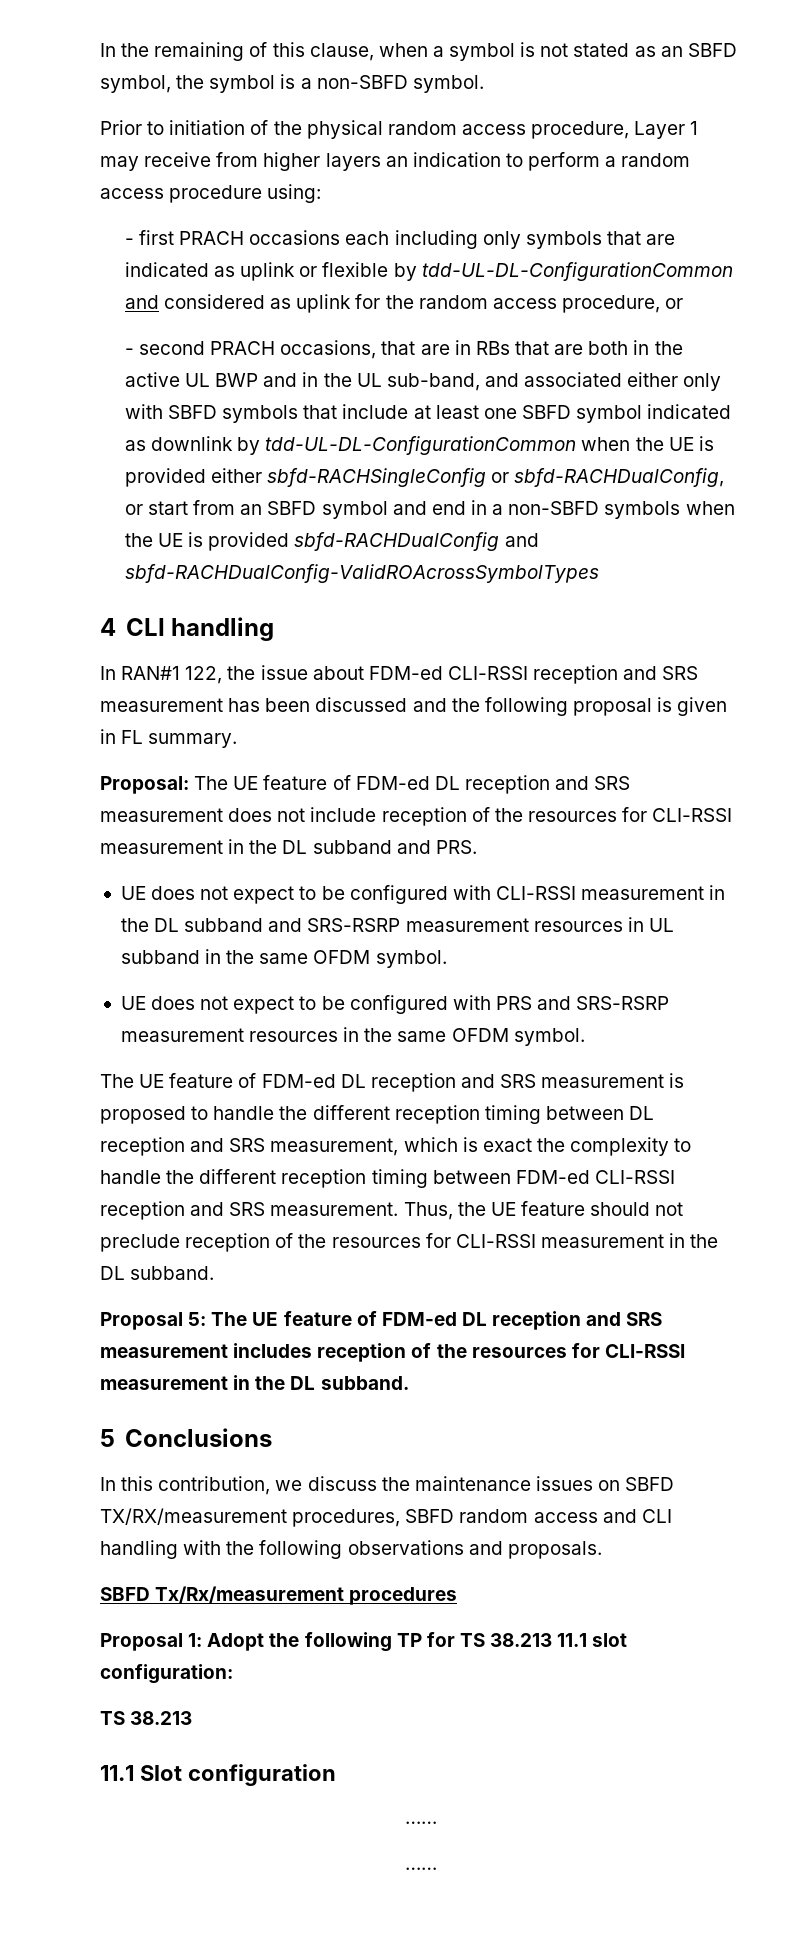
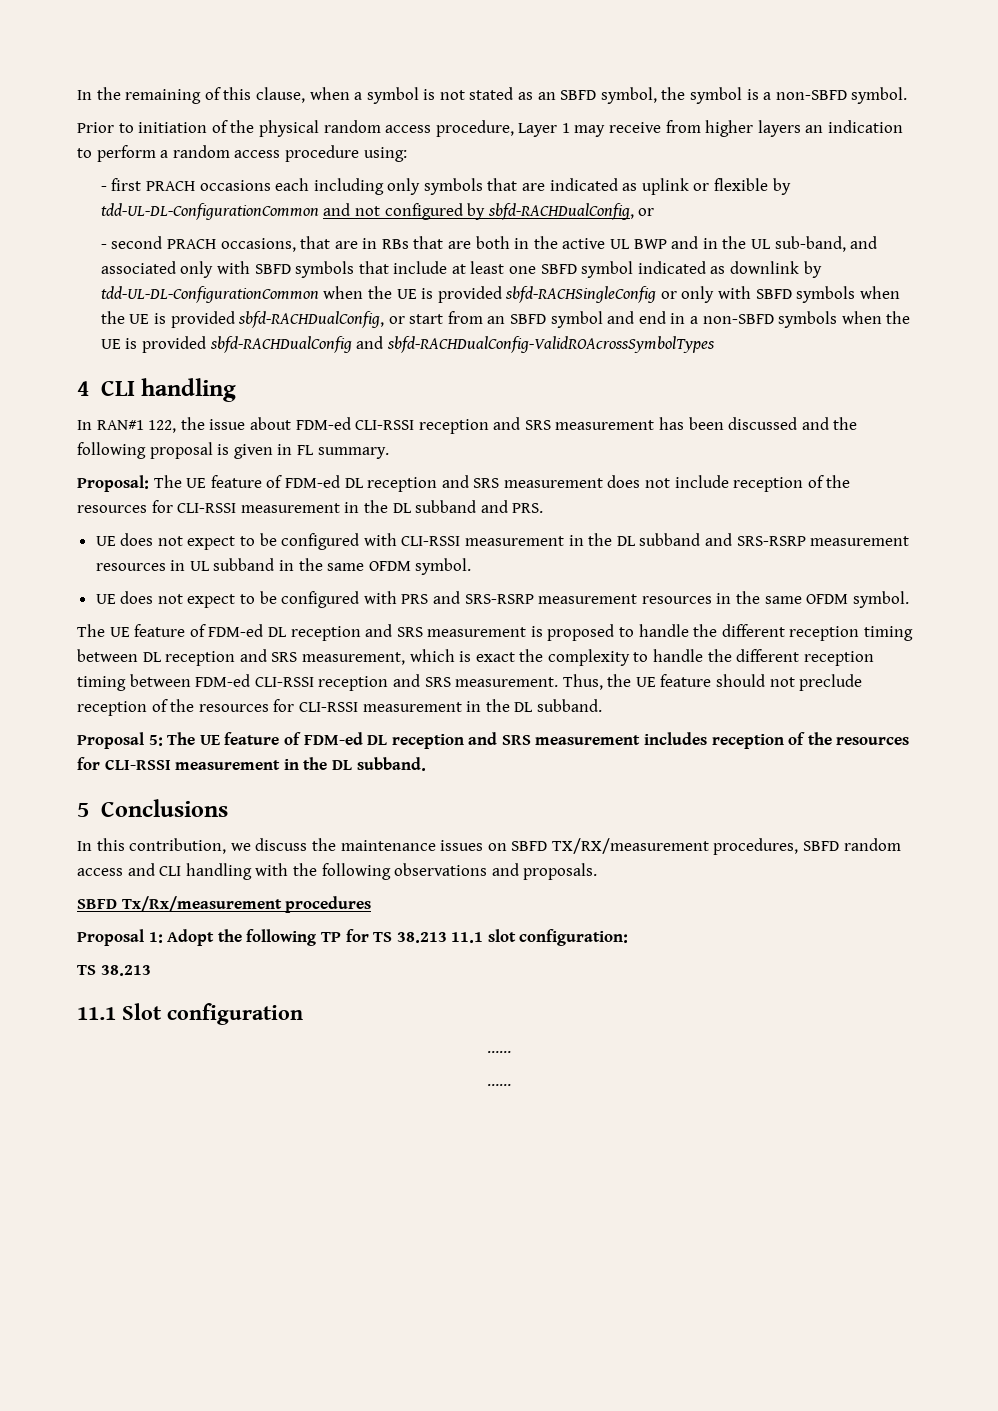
[164,294,661,313] considered as uplink for the random access procedure, -> [354,203,634,220] not configured by sbfd-RACHDualConfig,
[627,372,679,387] either -> (176, 267) none
[211,468,263,483] either -> (502, 294) none
(510, 477) none -> [681,286,900,303] [100,311,235,328] only with SBFD symbols when the UE is provided

